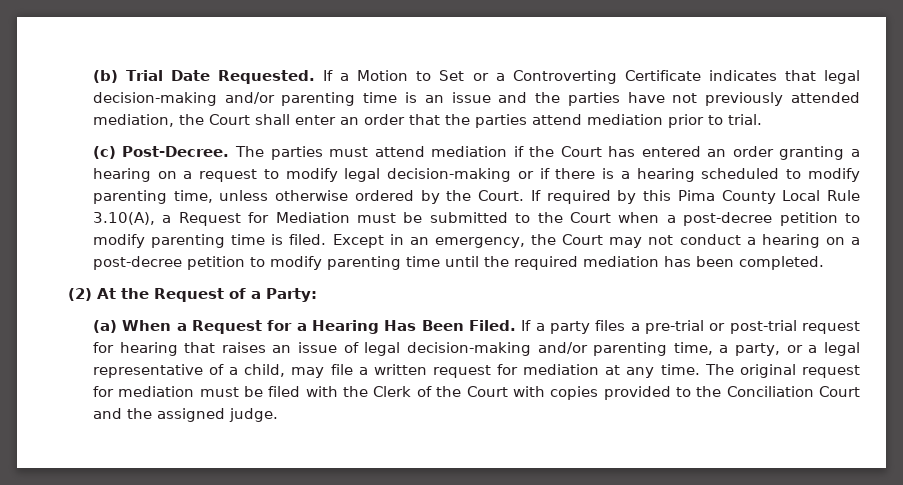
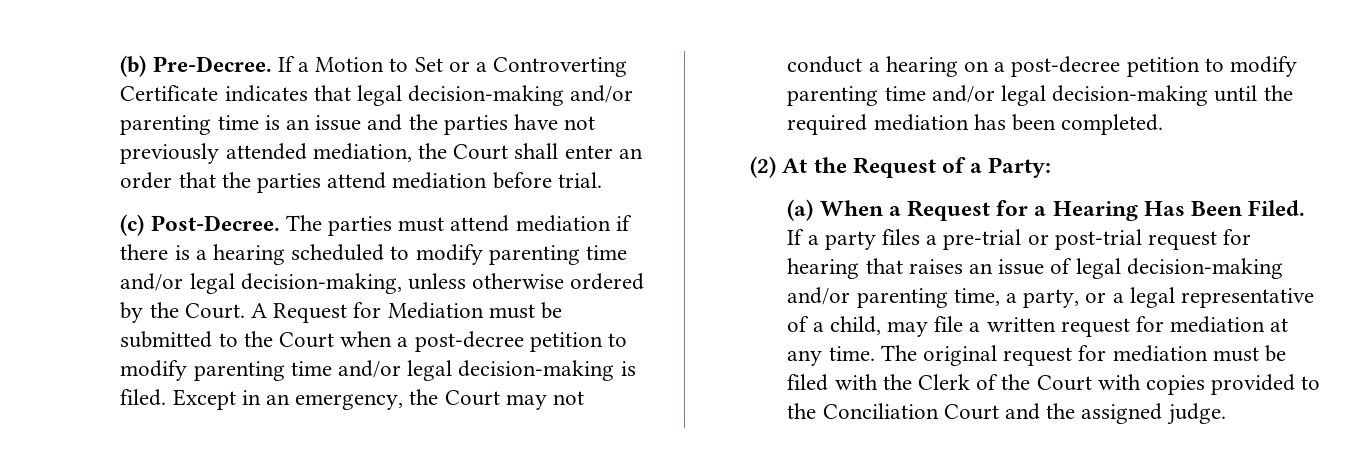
[125,70,316,84] Trial Date Requested. -> [152,56,272,72] Pre-Decree.
[667,114,723,128] prior to -> [492,172,552,189] before
[529,146,860,160] [92,168,550,182] the Court has entered an order granting a hearing on a request to modify legal decision-making or if -> (632, 223) none
[173,190,213,203] time, -> [586,245,628,260] [120,273,402,294] time and/or legal decision-making,
[530,190,861,204] [92,212,172,225] If required by this Pima County Local Rule 3.10(A), a -> [250,303,267,318] A
(266, 239) none -> [337,360,615,381] and/or legal decision-making
(440, 261) none -> [931,85,1209,106] and/or legal decision-making

